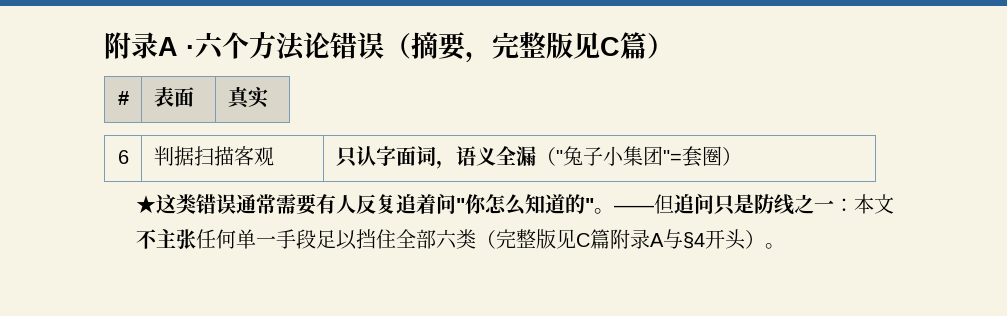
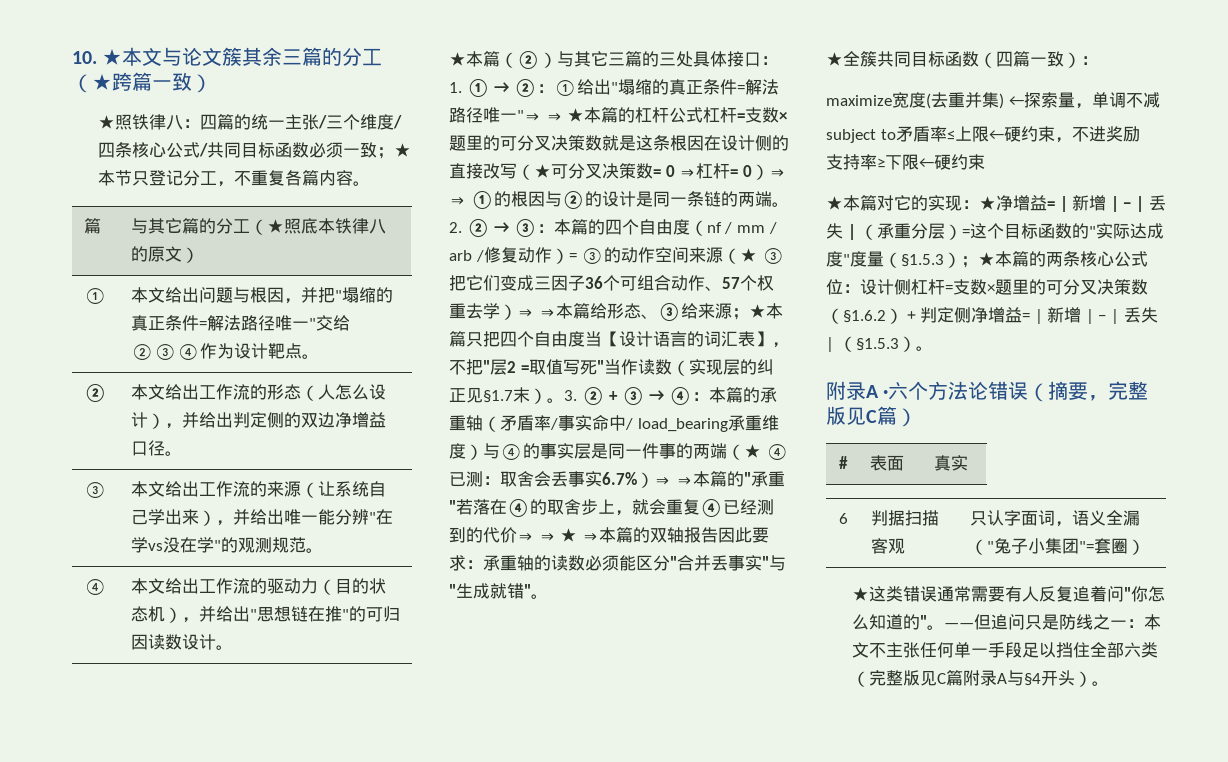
(104, 45) none -> [72,47,383,66] [72,72,212,93] [97,114,402,130] [97,142,411,159] [97,170,370,187] [83,218,101,234] [130,218,386,235] [130,246,199,263] [83,288,107,304] [130,287,393,304] [130,315,350,331] [130,343,319,360] [83,384,107,402] [130,384,386,401] [130,412,386,429] [130,440,182,456] [83,482,107,498] [130,481,386,498] [130,509,393,526] [130,537,323,553] [83,579,107,595] [130,578,386,595] [130,606,400,623] [130,634,233,650] [449,51,778,69] [449,79,779,97] [449,107,789,123] [449,135,789,151] [449,163,786,180] [449,191,789,209] [449,219,777,237] [449,247,785,264] [449,275,774,291] [449,303,783,321] [449,331,789,348] [449,359,774,376] [449,387,777,405] [449,415,779,432] [449,443,789,460] [449,471,785,488] [449,499,774,517] [449,527,769,543] [449,555,786,571] [449,583,548,599] [826,51,1098,68] [826,92,1160,109] [826,126,1140,143] [826,154,985,170] [826,195,1166,212] [826,223,1165,240] [826,251,1148,268] [826,279,1148,295] [826,307,1158,324] [826,336,933,352] 10. ★本文与论文簇其余三篇的分工（★跨篇一致） // ★照铁律八：四篇的统一主张/三个维度/四条核心公式/共同目标函数必须一致；★本节只登记分工，不重复各篇内容。 // 篇 | 与其它篇的分工（★照底本铁律八的原文） // ① | 本文给出问题与根因，并把"塌缩的真正条件=解法路径唯一"交给②③④作为设计靶点。 // ② | 本文给出工作流的形态（人怎么设计），并给出判定侧的双边净增益口径。 // ③ | 本文给出工作流的来源（让系统自己学出来），并给出唯一能分辨"在学vs没在学"的观测规范。 // ④ | 本文给出工作流的驱动力（目的状态机），并给出"思想链在推"的可归因读数设计。 // ★本篇（②）与其它三篇的三处具体接口：1. ① → ②：①给出"塌缩的真正条件=解法路径唯一"⇒ ⇒ ★本篇的杠杆公式杠杆=支数×题里的可分叉决策数就是这条根因在设计侧的直接改写（★可分叉决策数= 0 ⇒杠杆= 0）⇒ ⇒ ①的根因与②的设计是同一条链的两端。2. ② → ③：本篇的四个自由度（nf / mm / arb /修复动作）= ③的动作空间来源（★ ③把它们变成三因子36个可组合动作、57个权重去学）⇒ ⇒本篇给形态、③给来源；★本篇只把四个自由度当【设计语言的词汇表】，不把"层2 =取值写死"当作读数（实现层的纠正见§1.7末）。3. ② + ③ → ④：本篇的承重轴（矛盾率/事实命中/ load_bearing承重维度）与④的事实层是同一件事的两端（★ ④已测：取舍会丢事实6.7%）⇒ ⇒本篇的"承重"若落在④的取舍步上，就会重复④已经测到的代价⇒ ⇒ ★ ⇒本篇的双轴报告因此要求：承重轴的读数必须能区分"合并丢事实"与"生成就错"。 // ★全簇共同目标函数（四篇一致）： // maximize宽度(去重并集) ←探索量，单调不减 // subject to矛盾率≤上限←硬约束，不进奖励 // 支持率≥下限←硬约束 // ★本篇对它的实现：★净增益= | 新增 | − | 丢失 | （承重分层）=这个目标函数的"实际达成度"度量（§1.5.3）；★本篇的两条核心公式位：设计侧杠杆=支数×题里的可分叉决策数（§1.6.2）＋判定侧净增益= | 新增 | − | 丢失 | （§1.5.3）。 //

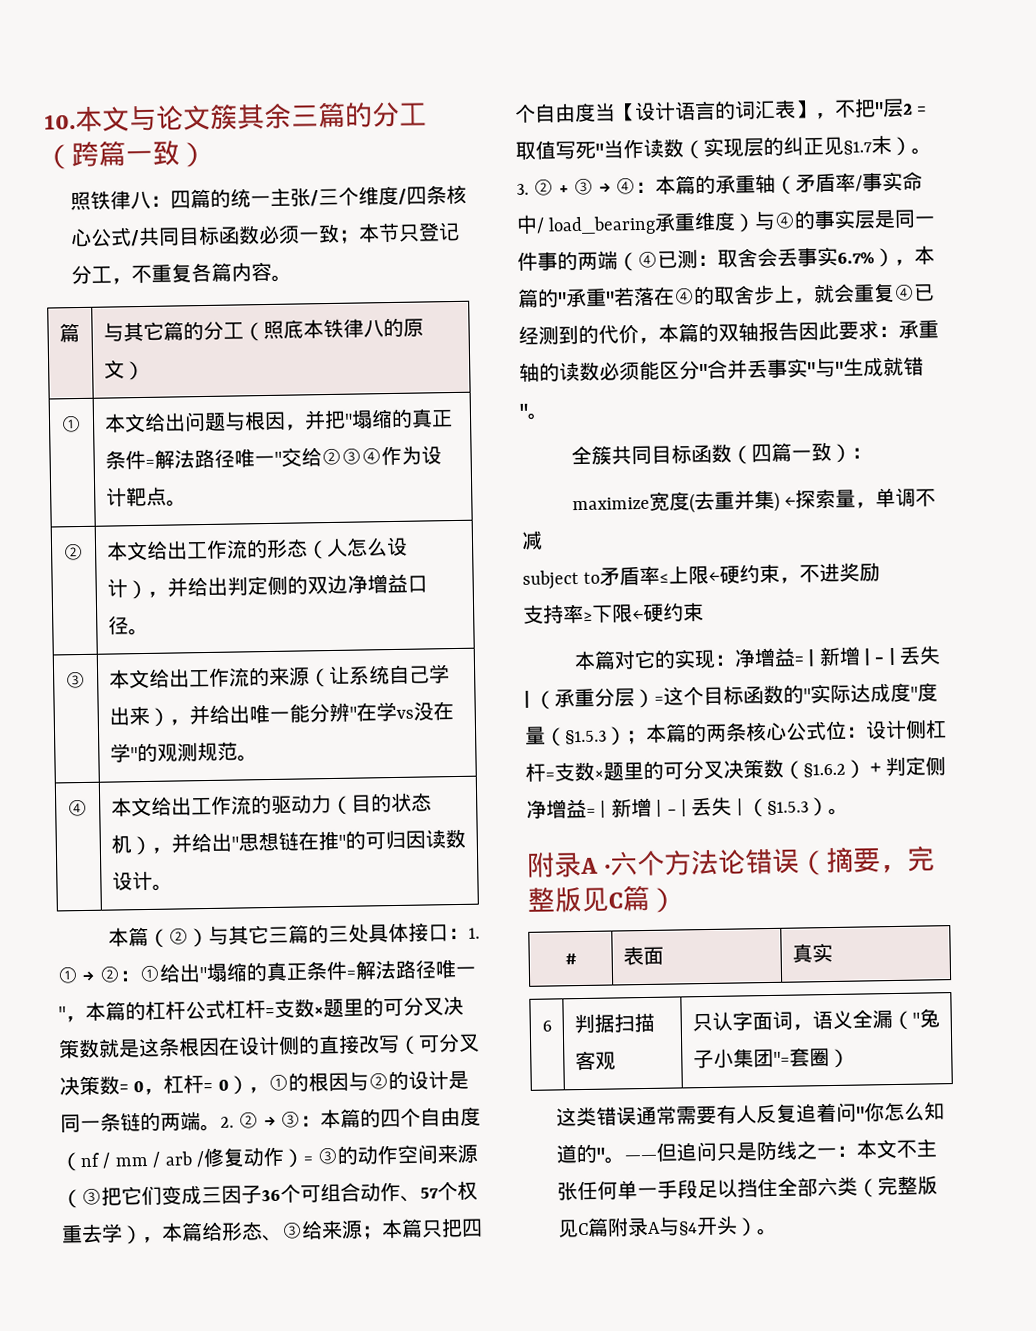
[102,49,123,65] ★ -> (76, 122) none
[92,74,112,90] ★ -> (72, 157) none
[97,115,115,129] ★ -> (207, 154) none
[393,143,411,157] ★ -> (361, 236) none
[266,219,284,233] ★ -> (264, 332) none
[449,52,466,66] ★ -> (173, 887) none
[517,108,585,122] "⇒ ⇒ ★ -> [58,1006,86,1023] "，
[534,164,551,178] ★ -> (420, 1045) none
[679,169,697,177] ⇒ -> [143,1088,165,1096] ，
[768,169,786,177] [449,197,466,205] ⇒ ⇒ -> [247,1087,269,1094] ，
[740,248,758,262] ★ -> (82, 1199) none
[517,309,556,317] ⇒ ⇒ -> [142,1236,163,1244] ，
[748,304,766,318] ★ -> (383, 1232) none
[744,444,761,458] ★ -> (638, 262) none
[654,477,693,485] ⇒ ⇒ -> [894,259,915,266] ，
[517,528,599,542] ⇒ ⇒ ★ ⇒ -> [638,337,659,345] ，
[826,52,843,66] ★ -> (549, 416) none
[826,196,843,210] ★ -> (704, 612) none
[979,196,996,210] ★ -> (736, 660) none
[978,252,995,266] ★ -> (647, 737) none
[851,587,869,601] ★ -> (850, 1058) none

